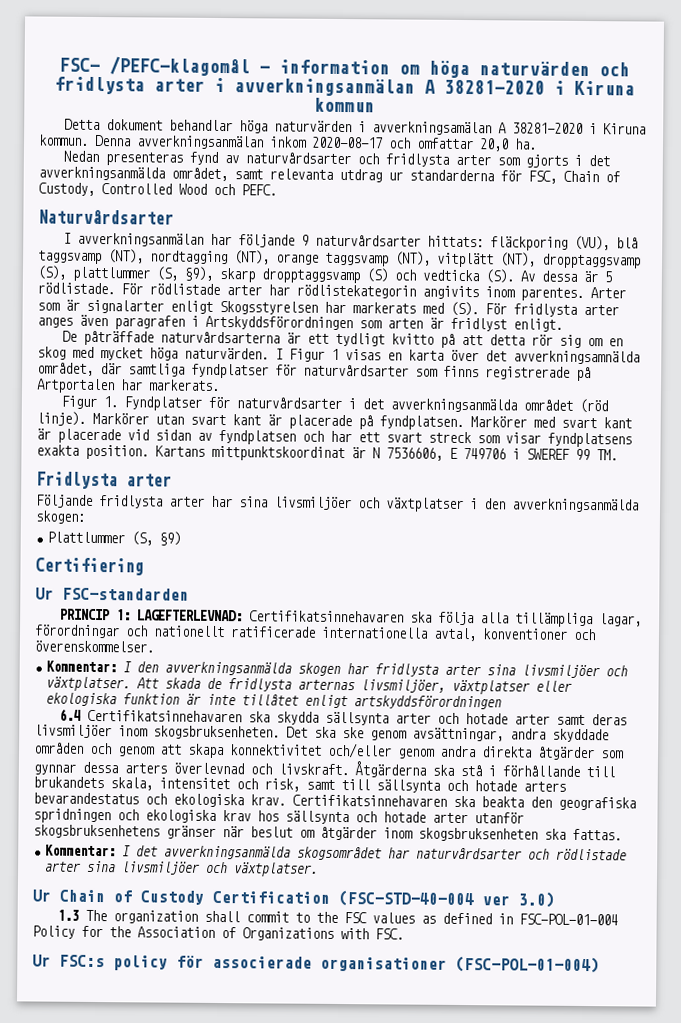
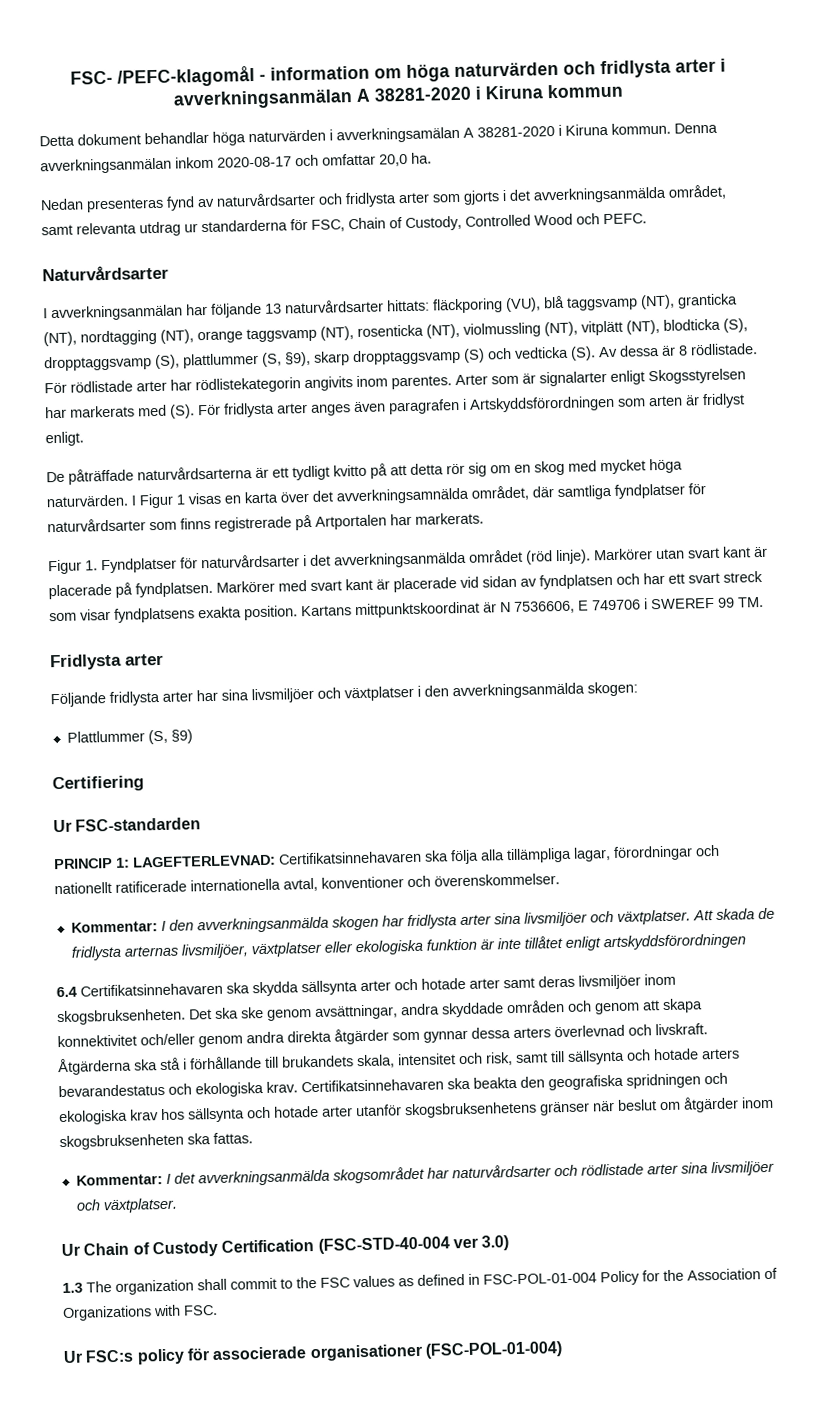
[301,234,310,246] 9 -> [265,303,282,314] 13
(144, 256) none -> [677,293,738,309] [43,331,77,347] granticka (NT),
[437,252,536,268] vitplätt (NT), -> [357,318,748,339] rosenticka (NT), violmussling (NT), vitplätt (NT), blodticka (S),
[604,271,612,283] 5 -> [678,345,688,356] 8

